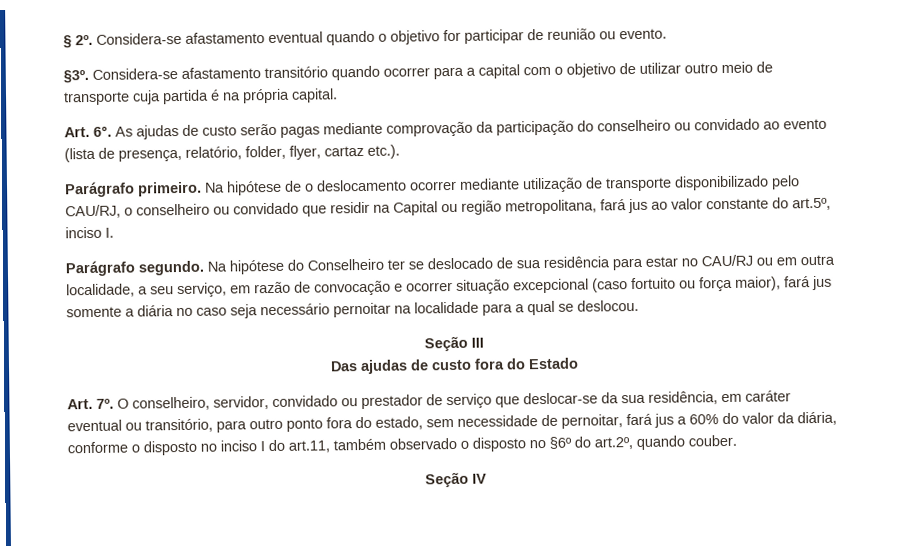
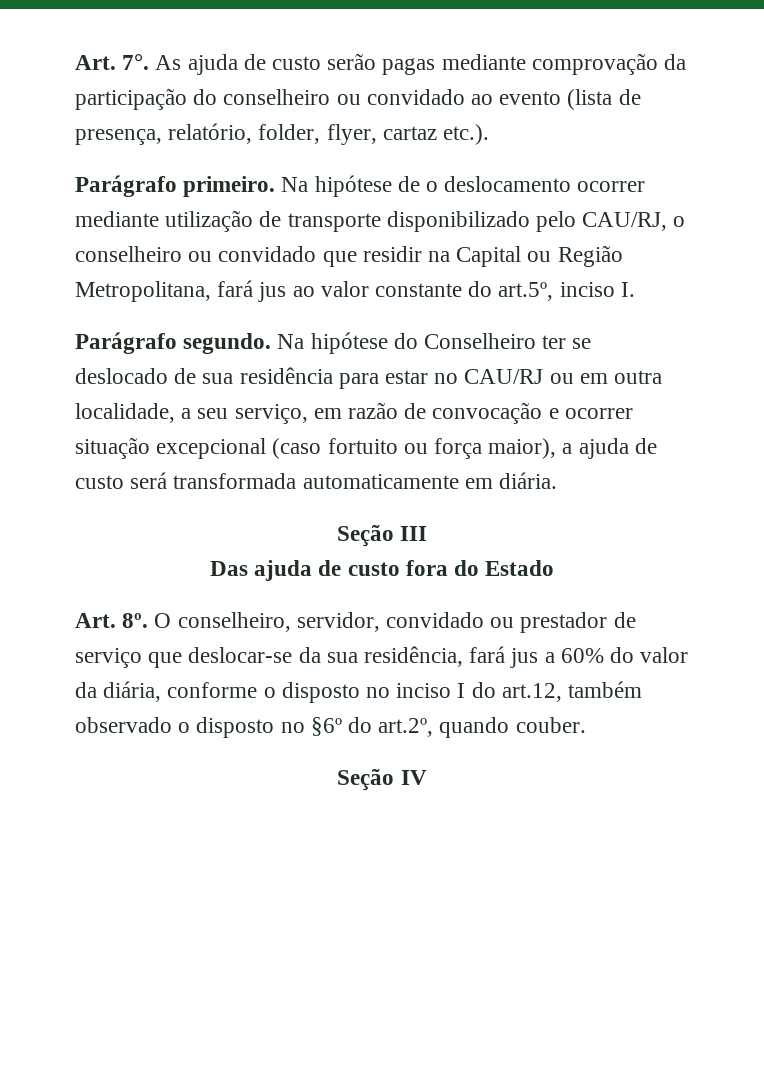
[63,28,667,49] [63,61,773,84] [63,88,338,106] [64,125,179,140] § 2º. Considera-se afastamento eventual quando o objetivo for participar de reunião ou evento. // §3º. Considera-se afastamento transitório quando ocorrer para a capital com o objetivo de utilizar outro meio de transporte cuja partida é na própria capital. // Art. 6°. As ajudas -> [75,54,238,75] Art. 7°. As ajuda
[461,199,597,215] região metropolitana, -> [557,245,623,267] [75,281,211,302] Região Metropolitana,
[784,275,832,291] [66,299,639,319] fará jus somente a diária no caso seja necessário pernoitar na localidade para a qual se deslocou. -> [562,438,657,459] [75,472,558,489] a ajuda de custo será transformada automaticamente em diária.
[359,359,408,375] ajudas -> [254,560,313,581] ajuda
[96,398,114,409] 7º. -> [122,613,149,628] 8º.
[721,390,791,403] [67,414,623,433] em caráter eventual ou transitório, para outro ponto fora do estado, sem necessidade de pernoitar, -> (464, 656) none
[288,440,330,453] art.11, -> [501,683,562,702] art.12,

